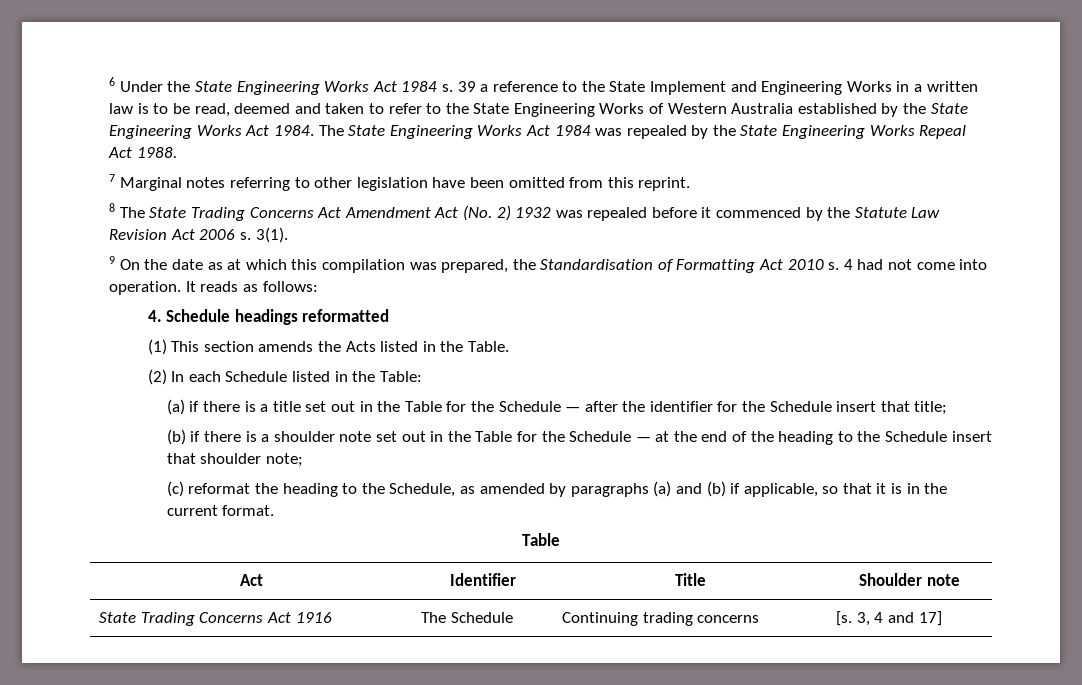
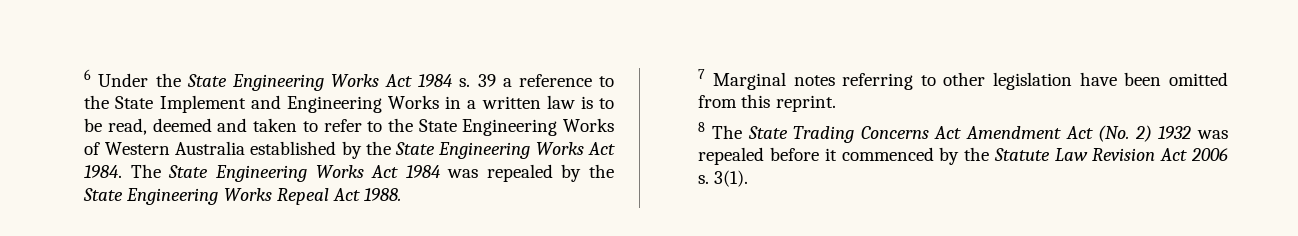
[109,256,988,273] [109,281,318,295] [147,309,390,325] [147,339,509,355] [147,369,422,385] [166,399,948,415] [166,429,992,445] [166,453,304,467] [166,481,948,497] [166,505,275,516] [522,533,560,546] [240,574,263,586] [450,573,516,586] [675,573,706,586] [859,573,960,586] [99,612,332,626] [421,612,513,623] [562,612,760,626] [836,611,942,626] // 9 On the date as at which this compilation was prepared, the Standardisation of Formatting Act 2010 s. 4 had not come into operation. It reads as follows: // 4. Schedule headings reformatted // (1) This section amends the Acts listed in the Table. // (2) In each Schedule listed in the Table: // (a) if there is a title set out in the Table for the Schedule — after the identifier for the Schedule insert that title; // (b) if there is a shoulder note set out in the Table for the Schedule — at the end of the heading to the Schedule insert that shoulder note; // (c) reformat the heading to the Schedule, as amended by paragraphs (a) and (b) if applicable, so that it is in the current format. // Table // Act | Identifier | Title | Shoulder note // State Trading Concerns Act 1916 | The Schedule | Continuing trading concerns | [s. 3, 4 and 17] -> (749, 178) none

